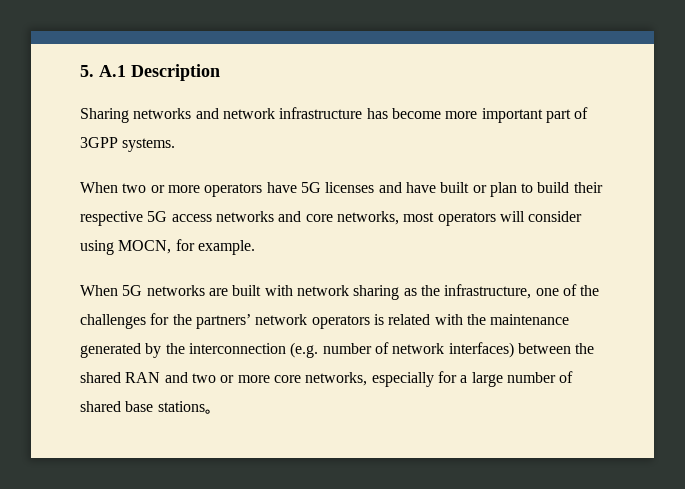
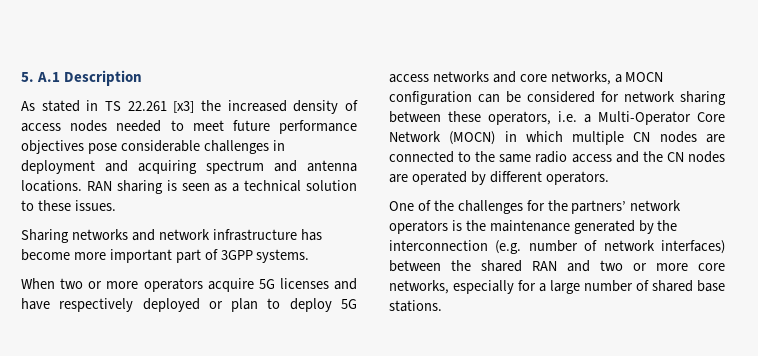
(220, 72) none -> [21,100,358,114] [21,120,357,134] [21,140,285,154] [21,160,357,174] [21,180,357,194] [21,200,116,211] // As stated in TS 22.261 [x3] the increased density of access nodes needed to meet future performance objectives pose considerable challenges in deployment and acquiring spectrum and antenna locations. RAN sharing is seen as a technical solution to these issues.
[266,182,297,193] have -> [207,278,254,292] acquire
[440,182,470,193] built -> [59,298,200,312] respectively deployed
[537,182,603,193] [80,211,143,226] build their respective -> [289,298,332,312] deploy
[403,211,583,226] [80,239,255,255] [80,284,559,300] most operators will consider using MOCN, for example. // When 5G networks are built with network sharing as the infrastructure, one -> [614,72,664,83] [389,91,726,105] [389,111,725,125] [389,131,725,145] [389,151,725,163] [389,171,609,185] [389,201,414,211] a MOCN configuration can be considered for network sharing between these operators, i.e. a Multi-Operator Core Network (MOCN) in which multiple CN nodes are connected to the same radio access and the CN nodes are operated by different operators. // One
[388,314,463,325] related with -> (462, 225) none
[157,401,221,414] stations。 -> [389,300,442,312] stations.

